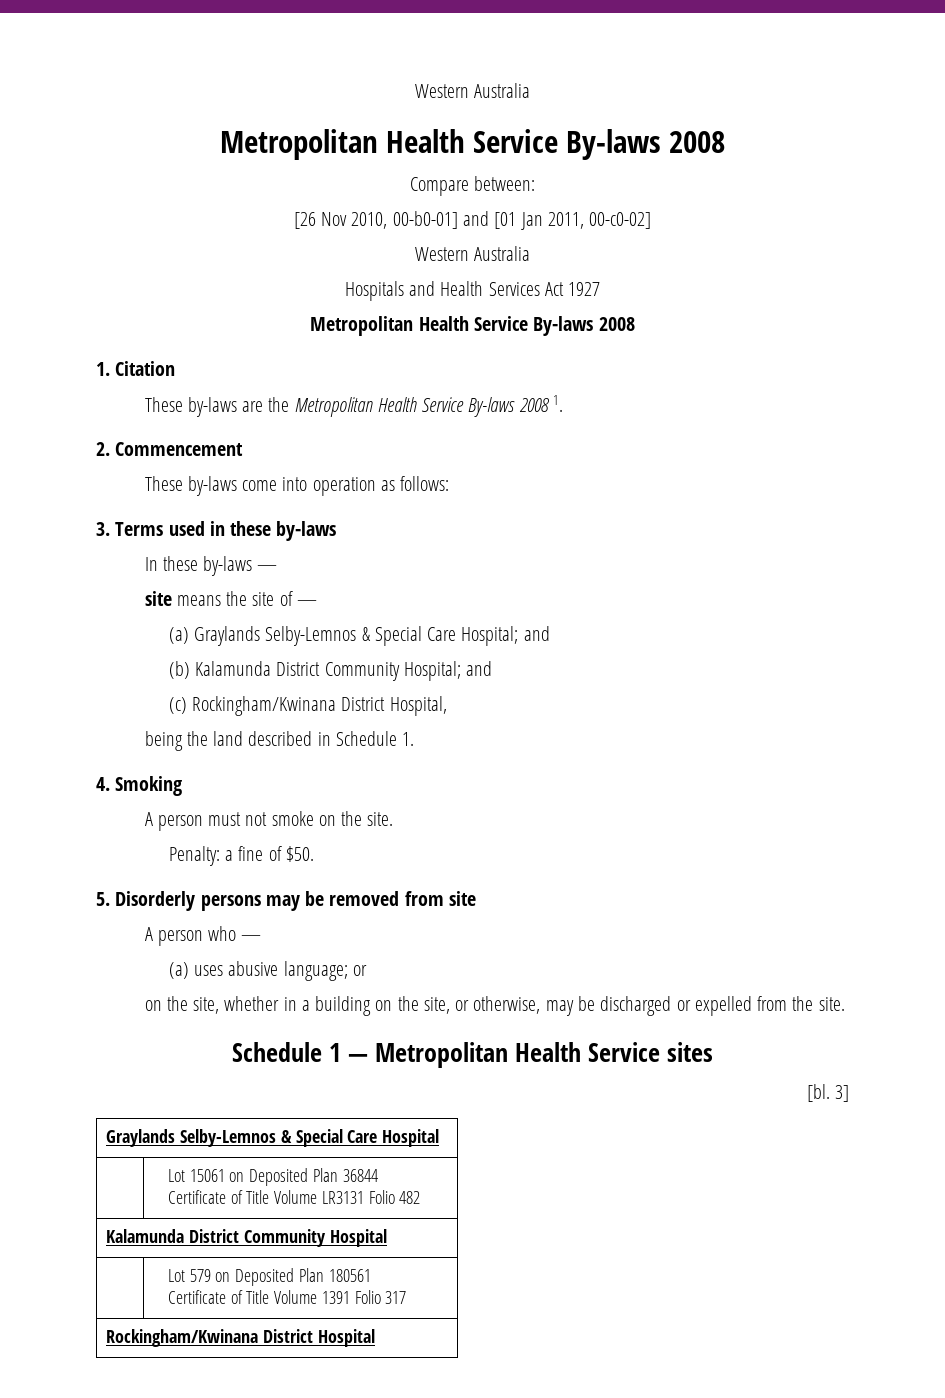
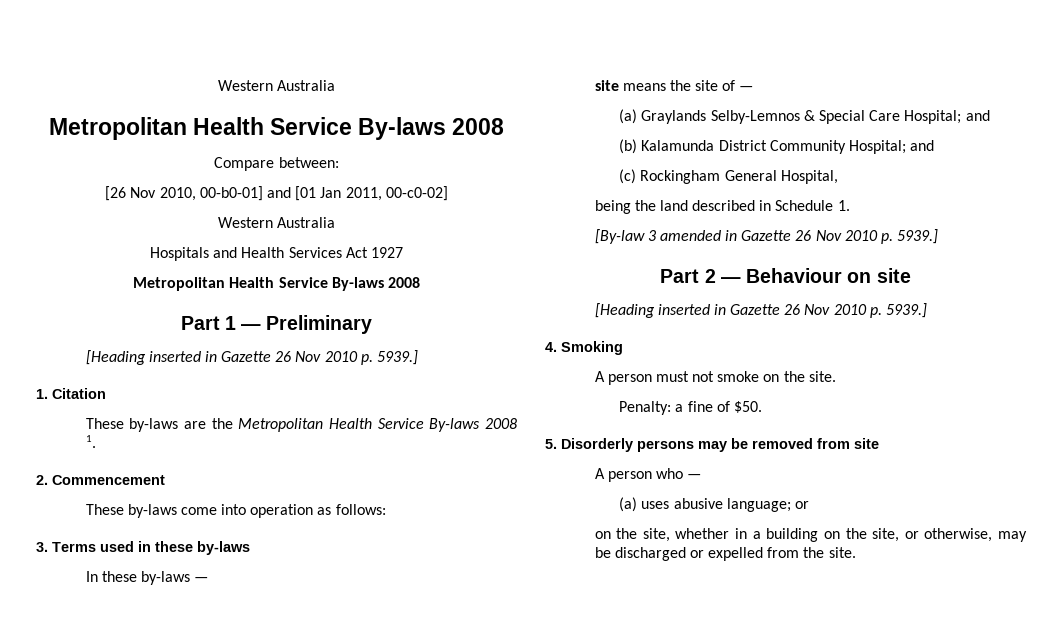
(635, 324) none -> [180,315,373,334] [85,350,418,365] // Part 1 — Preliminary // [Heading inserted in Gazette 26 Nov 2010 p. 5939.]
[192,696,386,716] Rockingham/Kwinana District -> [640,170,777,184] Rockingham General
(415, 739) none -> [594,229,939,244] [660,268,911,283] [594,303,927,318] // [By-law 3 amended in Gazette 26 Nov 2010 p. 5939.] // Part 2 — Behaviour on site // [Heading inserted in Gazette 26 Nov 2010 p. 5939.]
[231,1042,714,1068] [806,1084,849,1102] [106,1129,439,1147] [167,1168,378,1186] [167,1190,421,1204] [106,1229,387,1247] [167,1268,371,1286] [167,1290,407,1304] [106,1329,375,1347] // Schedule 1 — Metropolitan Health Service sites // [bl. 3] // Graylands Selby-Lemnos & Special Care Hospital // | Lot 15061 on Deposited Plan 36844 // Certificate of Title Volume LR3131 Folio 482 // Kalamunda District Community Hospital // | Lot 579 on Deposited Plan 180561 // Certificate of Title Volume 1391 Folio 317 // Rockingham/Kwinana District Hospital -> (856, 552) none

